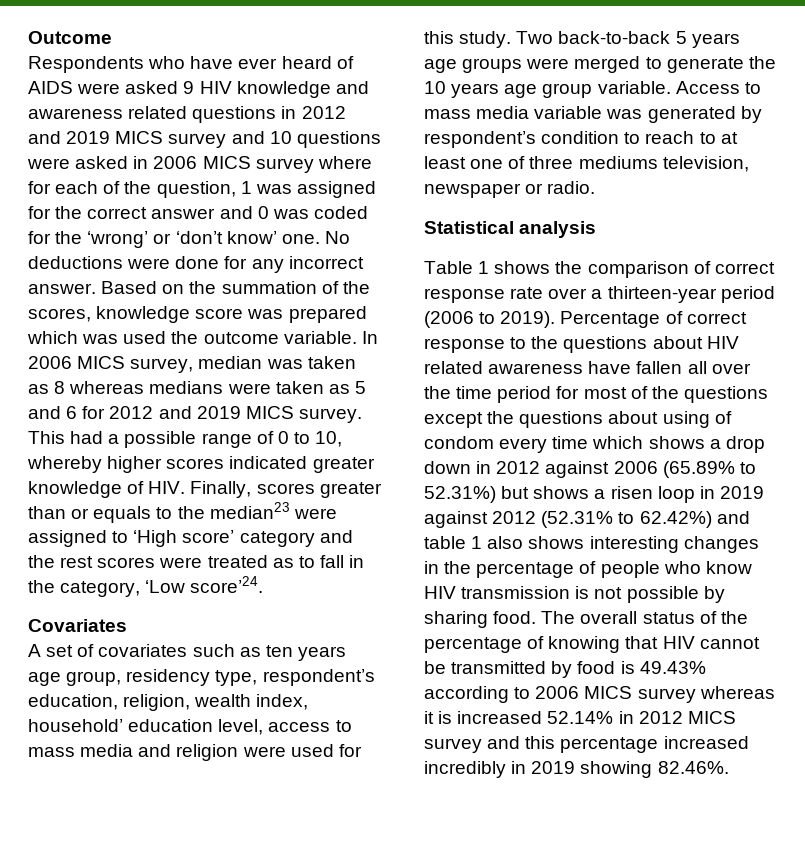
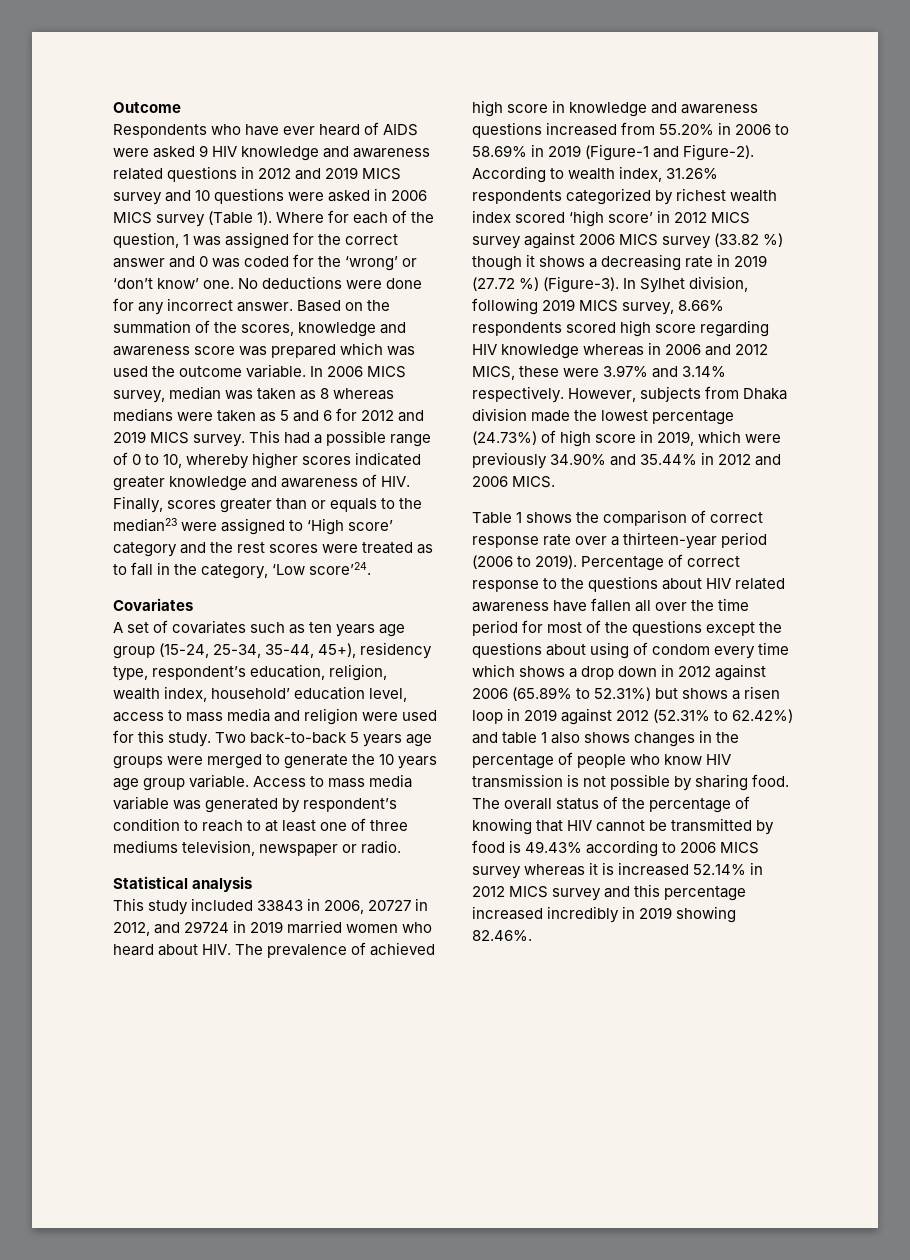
[317,156,372,169] where -> [208,211,325,225] (Table 1). Where
(191, 314) none -> [380,322,407,334] [113,346,190,356] and awareness
(122, 489) none -> [251,476,359,488] and awareness
[66,671,122,686] group, -> [113,643,357,659] group (15-24, 25-34, 35-44, 45+),
(597, 229) none -> [113,898,429,915] [113,920,433,936] [113,942,436,958] [472,100,759,117] [472,122,790,138] [472,144,755,161] [472,166,719,183] [472,188,778,205] [472,210,751,227] [472,232,784,249] [472,254,768,271] [472,276,749,293] [472,298,725,315] [472,320,770,337] [472,342,769,359] [472,365,727,380] [472,386,788,403] [472,408,735,425] [472,430,782,447] [472,452,782,469] [472,476,556,488] // This study included 33843 in 2006, 20727 in 2012, and 29724 in 2019 married women who heard about HIV. The prevalence of achieved high score in knowledge and awareness questions increased from 55.20% in 2006 to 58.69% in 2019 (Figure-1 and Figure-2). According to wealth index, 31.26% respondents categorized by richest wealth index scored ‘high score’ in 2012 MICS survey against 2006 MICS survey (33.82 %) though it shows a decreasing rate in 2019 (27.72 %) (Figure-3). In Sylhet division, following 2019 MICS survey, 8.66% respondents scored high score regarding HIV knowledge whereas in 2006 and 2012 MICS, these were 3.97% and 3.14% respectively. However, subjects from Dhaka division made the lowest percentage (24.73%) of high score in 2019, which were previously 34.90% and 35.44% in 2012 and 2006 MICS.
[589,536,679,553] interesting -> (631, 737) none

